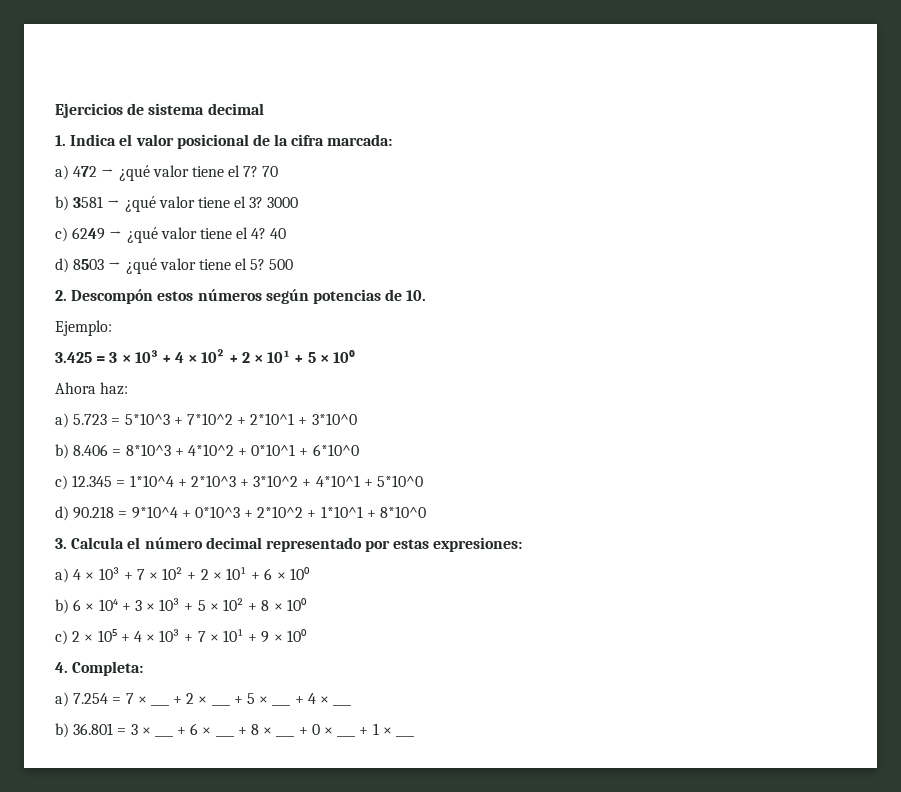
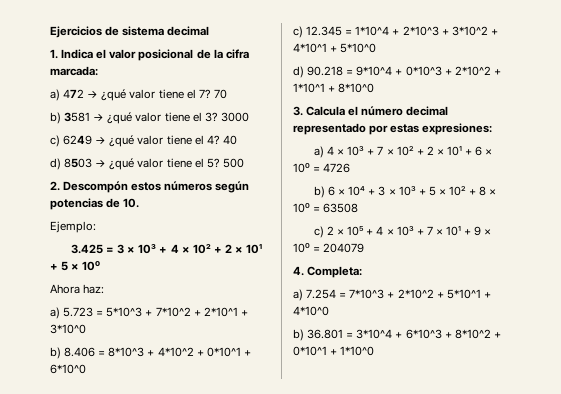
(310, 573) none -> [313,163,351,173] = 4726
(307, 604) none -> [313,203,359,213] = 63508
(307, 635) none -> [313,243,365,253] = 204079
[125,693,147,704] [150,704,169,706] [173,693,208,704] [211,704,230,706] [233,693,269,704] [272,704,291,706] [294,693,329,704] [333,704,352,706] [55,723,151,738] [154,735,173,737] [177,723,212,735] [215,735,234,737] [237,724,273,735] [276,735,295,737] [298,724,333,735] [337,735,356,737] [359,723,392,735] [395,735,414,737] 7 × ___ + 2 × ___ + 5 × ___ + 4 × ___ // b) 36.801 = 3 × ___ + 6 × ___ + 8 × ___ + 0 × ___ + 1 × ___ -> [349,289,491,299] [293,306,329,316] [293,329,501,341] [293,346,375,356] 7*10^3 + 2*10^2 + 5*10^1 + 4*10^0 // b) 36.801 = 3*10^4 + 6*10^3 + 8*10^2 + 0*10^1 + 1*10^0

